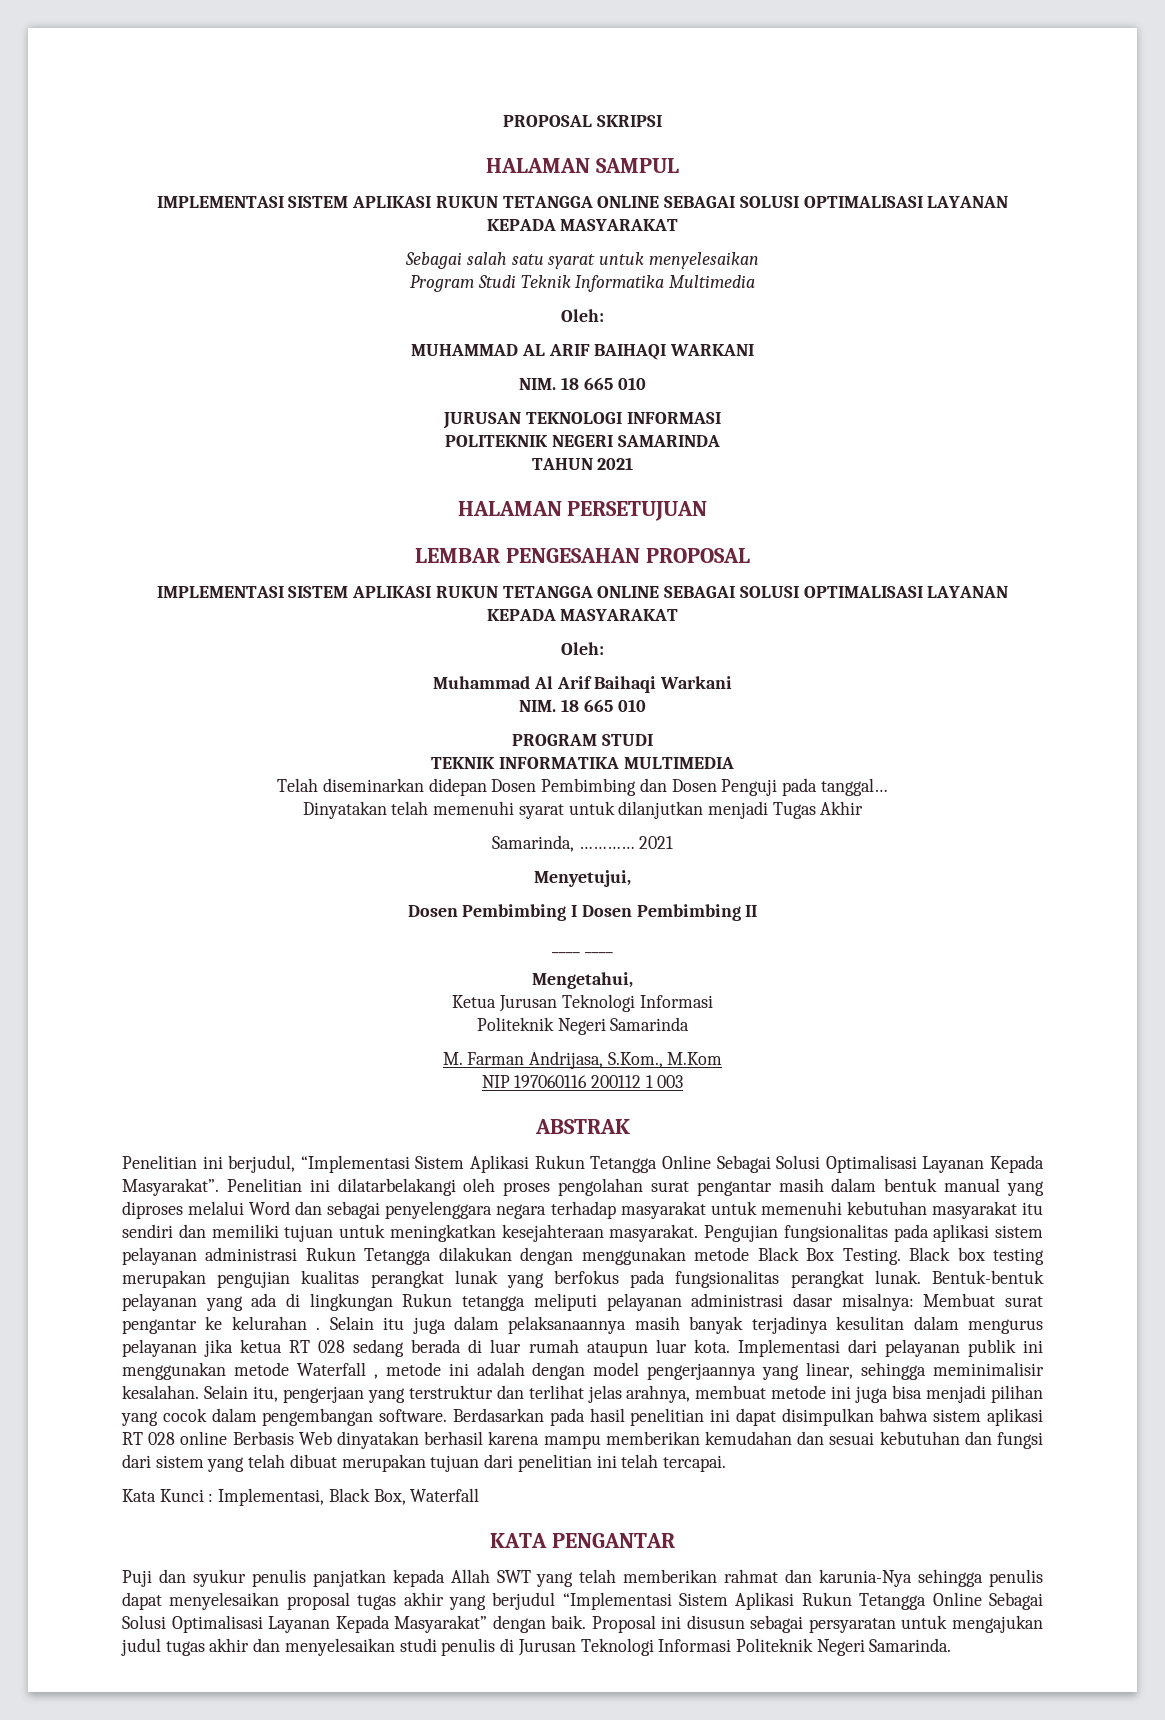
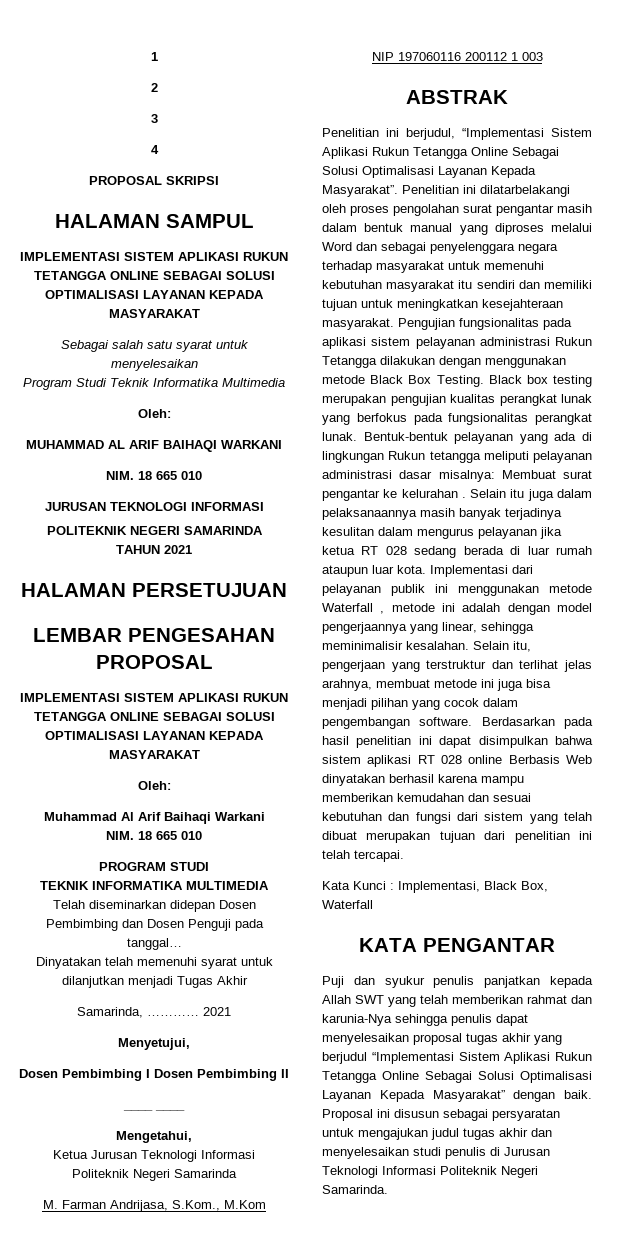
(503, 121) none -> [150,52,158,61] [150,83,158,92] [150,114,158,123] [150,145,159,154] 1 // 2 // 3 // 4 //

